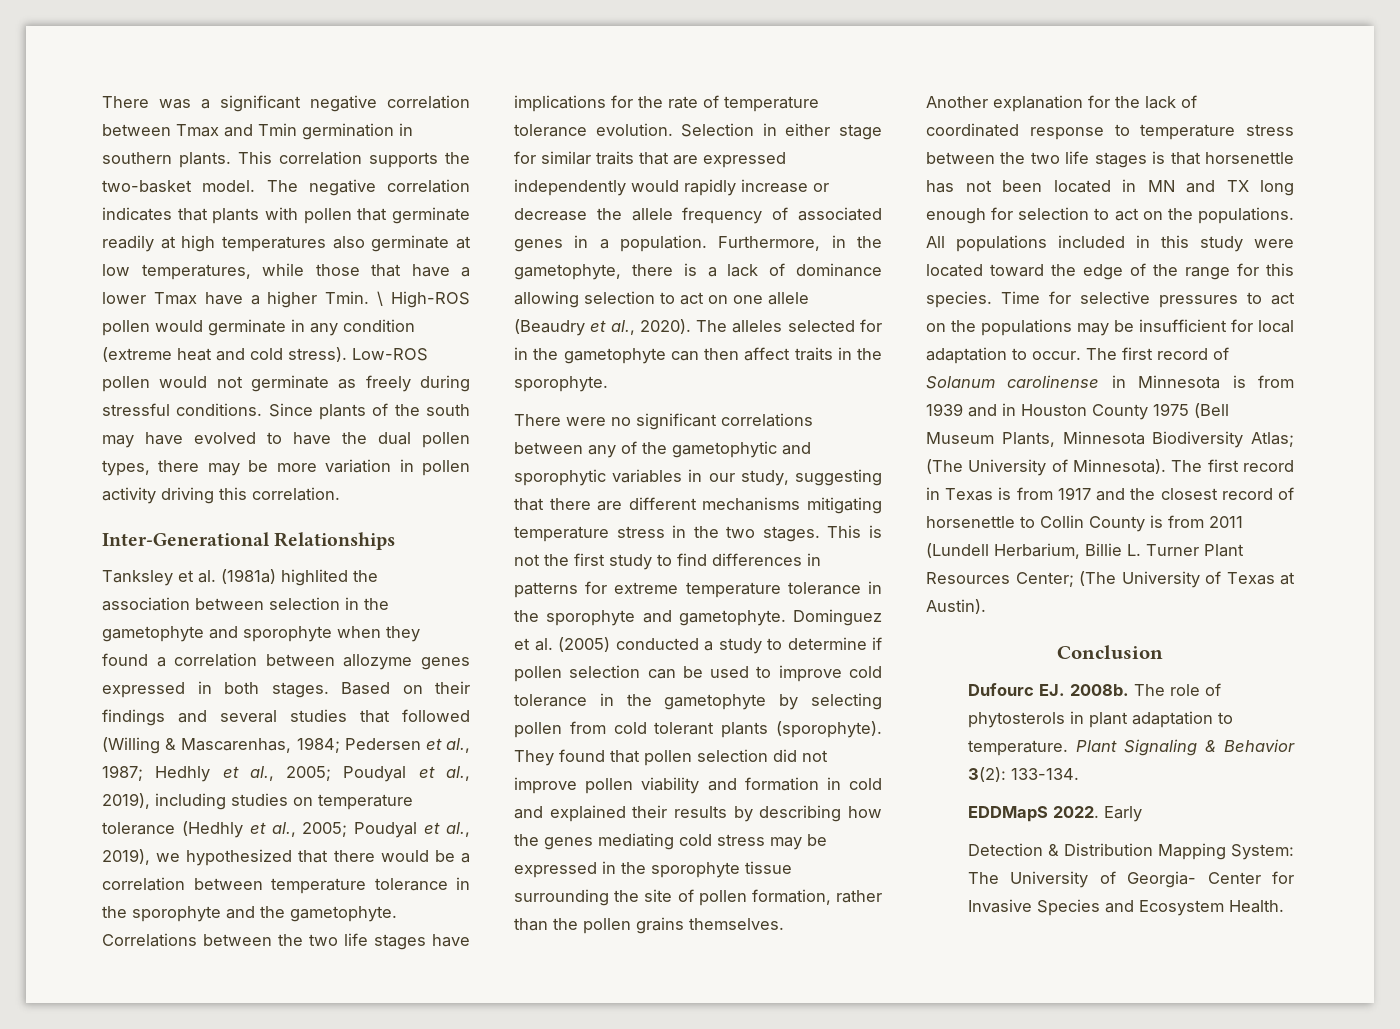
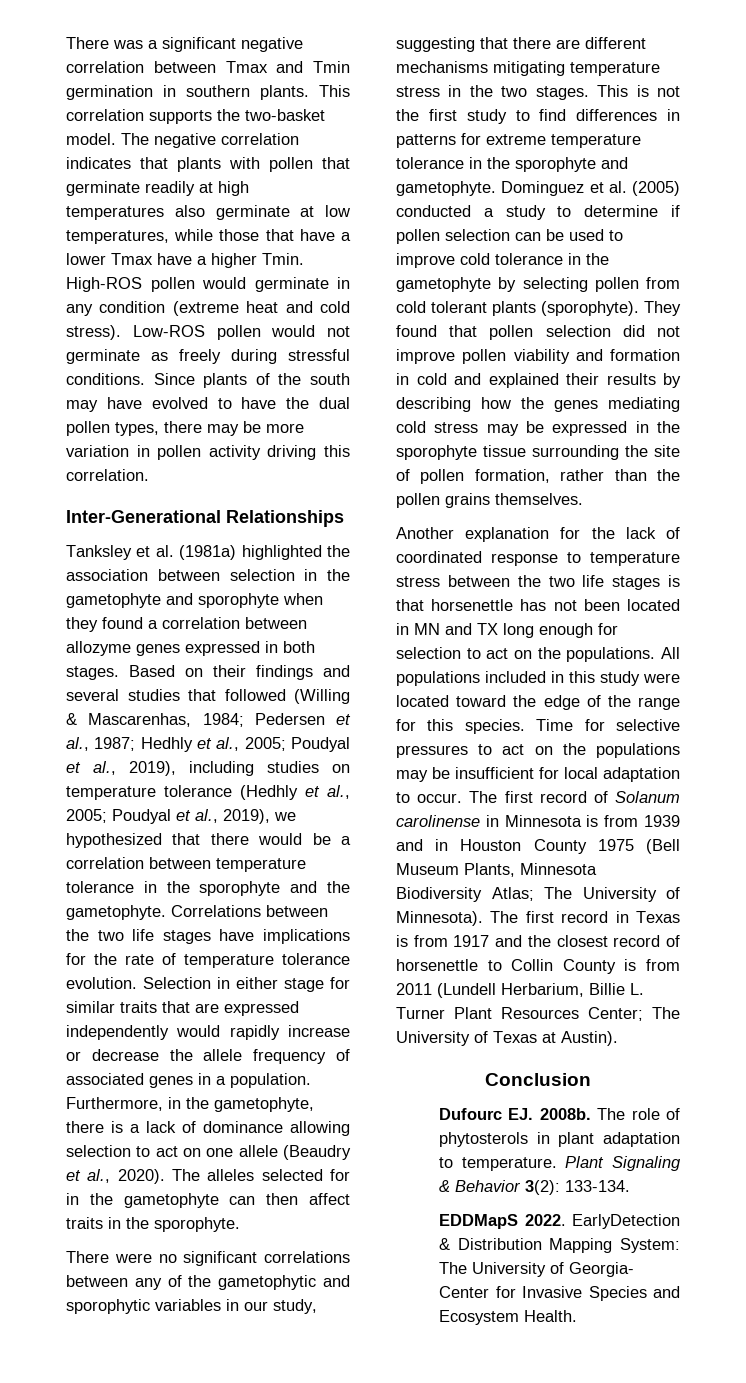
[377,291,384,306] \ -> (304, 259) none
[281,569,348,586] highlited -> [241,545,322,560] highlighted
[926,459,963,474] (The -> [544,887,572,899] The
[1079,571,1116,586] (The -> [652,1007,680,1019] The
[1103,806,1142,822] [967,843,1043,856] Early // Detection -> [572,1214,680,1229] EarlyDetection

